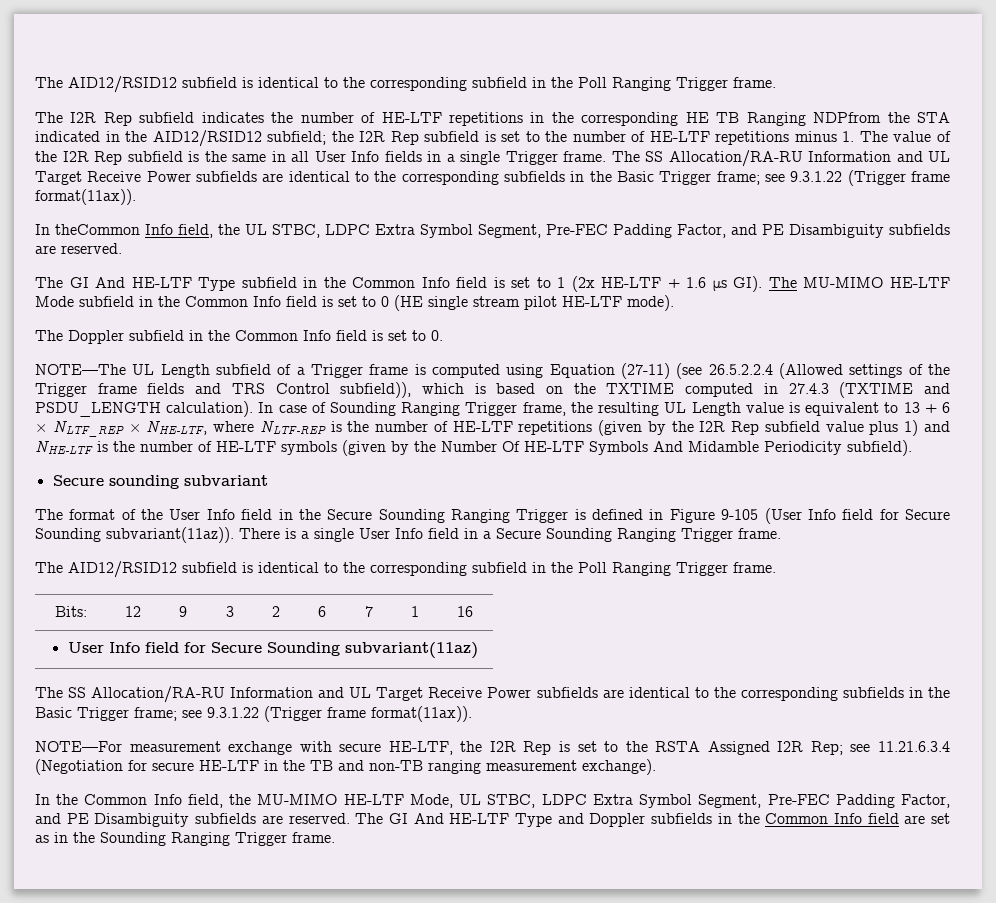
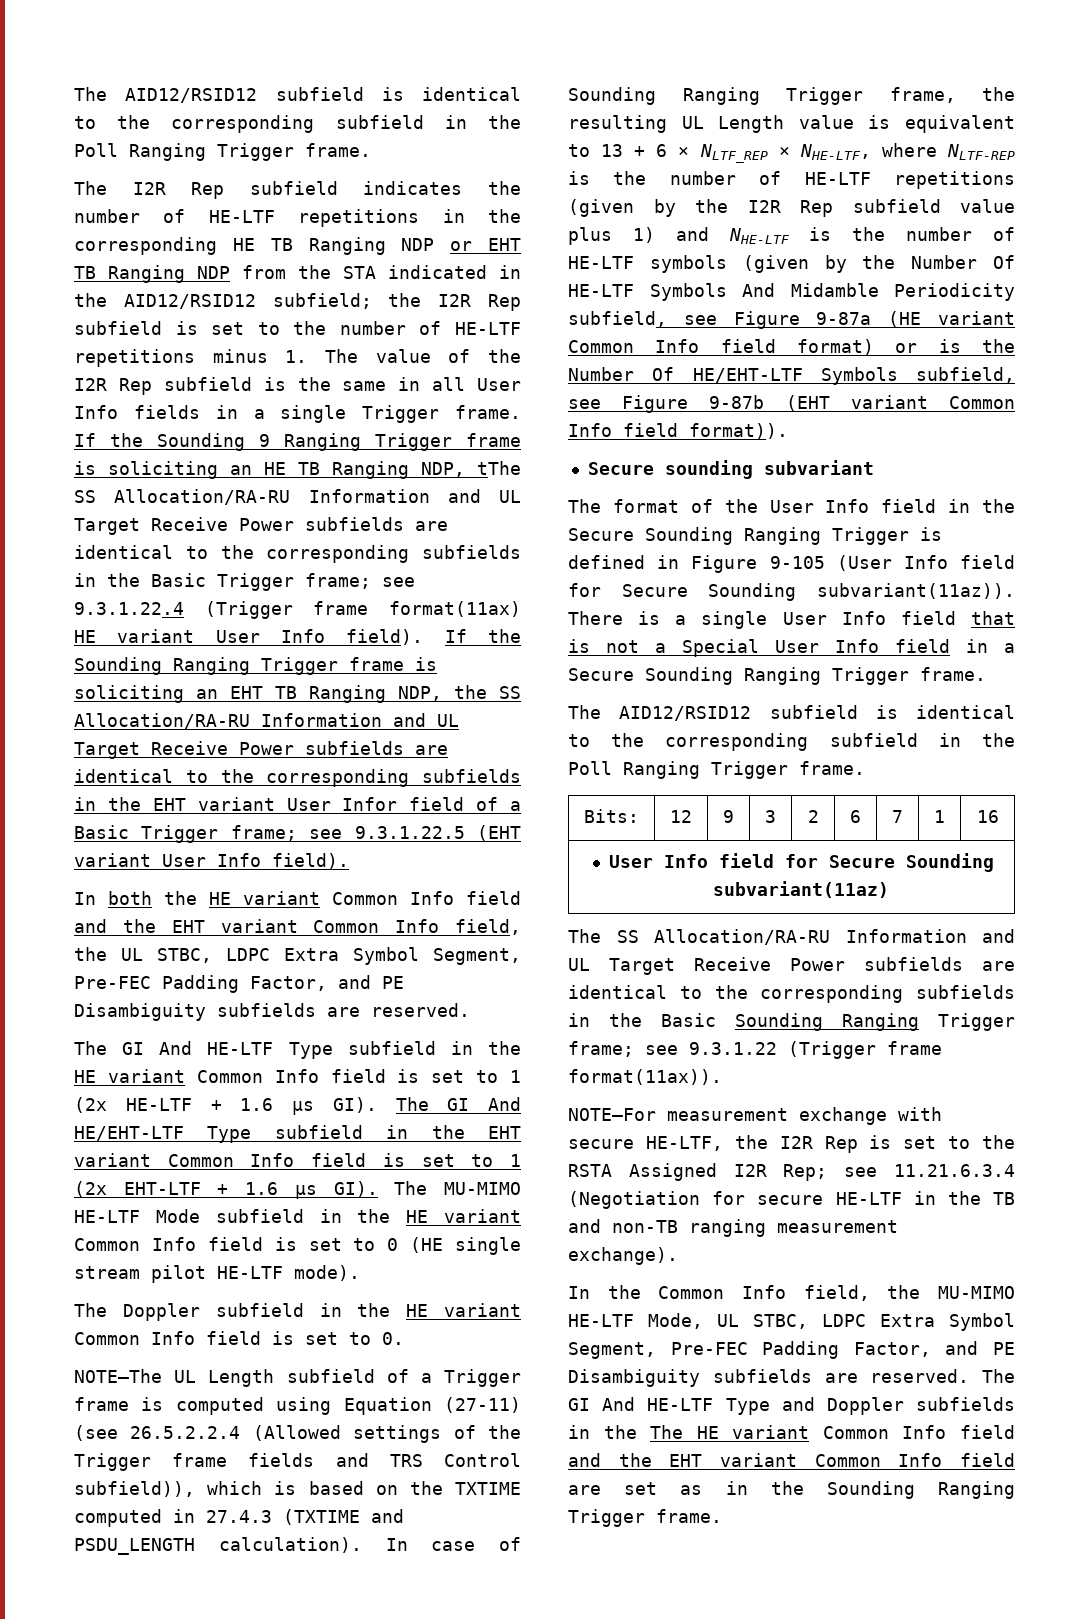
[813,112,882,123] NDPfrom -> [401,238,521,251] [74,265,286,283] NDP or EHT TB Ranging NDP from
[611,151,640,162] The -> [74,433,521,451] [74,461,521,479] If the Sounding 9 Ranging Trigger frame is soliciting an HE TB Ranging NDP, tThe
[790,170,951,186] [35,189,136,205] [35,224,140,235] 9.3.1.22 (Trigger frame format(11ax)). // In theCommon -> [74,601,521,619] [74,629,521,645] [74,657,437,675] [74,685,521,703] [74,713,459,729] [74,741,448,759] [74,769,521,787] [74,797,521,811] [74,825,521,843] [74,853,349,869] [74,891,521,905] [74,919,380,933] 9.3.1.22.4 (Trigger frame format(11ax) HE variant User Info field). If the Sounding Ranging Trigger frame is soliciting an EHT TB Ranging NDP, the SS Allocation/RA-RU Information and UL Target Receive Power subfields are identical to the corresponding subfields in the EHT variant User Infor field of a Basic Trigger frame; see 9.3.1.22.5 (EHT variant User Info field). // In both the HE variant Common Info field and the EHT variant Common
(346, 282) none -> [74,1069,185,1083] HE variant
(797, 282) none -> [447,1097,521,1111] [74,1125,521,1143] [74,1153,521,1167] [74,1181,428,1199] GI And HE/EHT-LTF Type subfield in the EHT variant Common Info field is set to 1 (2x EHT-LTF + 1.6 μs GI). The
(180, 301) none -> [406,1209,521,1223] HE variant
(230, 335) none -> [406,1303,521,1317] HE variant
[847,440,912,456] subfield). -> [568,311,1015,329] [568,339,1015,355] [568,367,1015,385] [568,395,1015,413] [568,423,788,439] subfield, see Figure 9-87a (HE variant Common Info field format) or is the Number Of HE/EHT-LTF Symbols subfield, see Figure 9-87b (EHT variant Common Info field format)).
(459, 533) none -> [971,611,1015,625] [568,639,950,657] that is not a Special User Info field
(72, 712) none -> [735,1013,919,1031] Sounding Ranging
(760, 818) none -> [650,1425,1015,1439] [568,1453,797,1467] The HE variant Common Info field and the EHT variant

